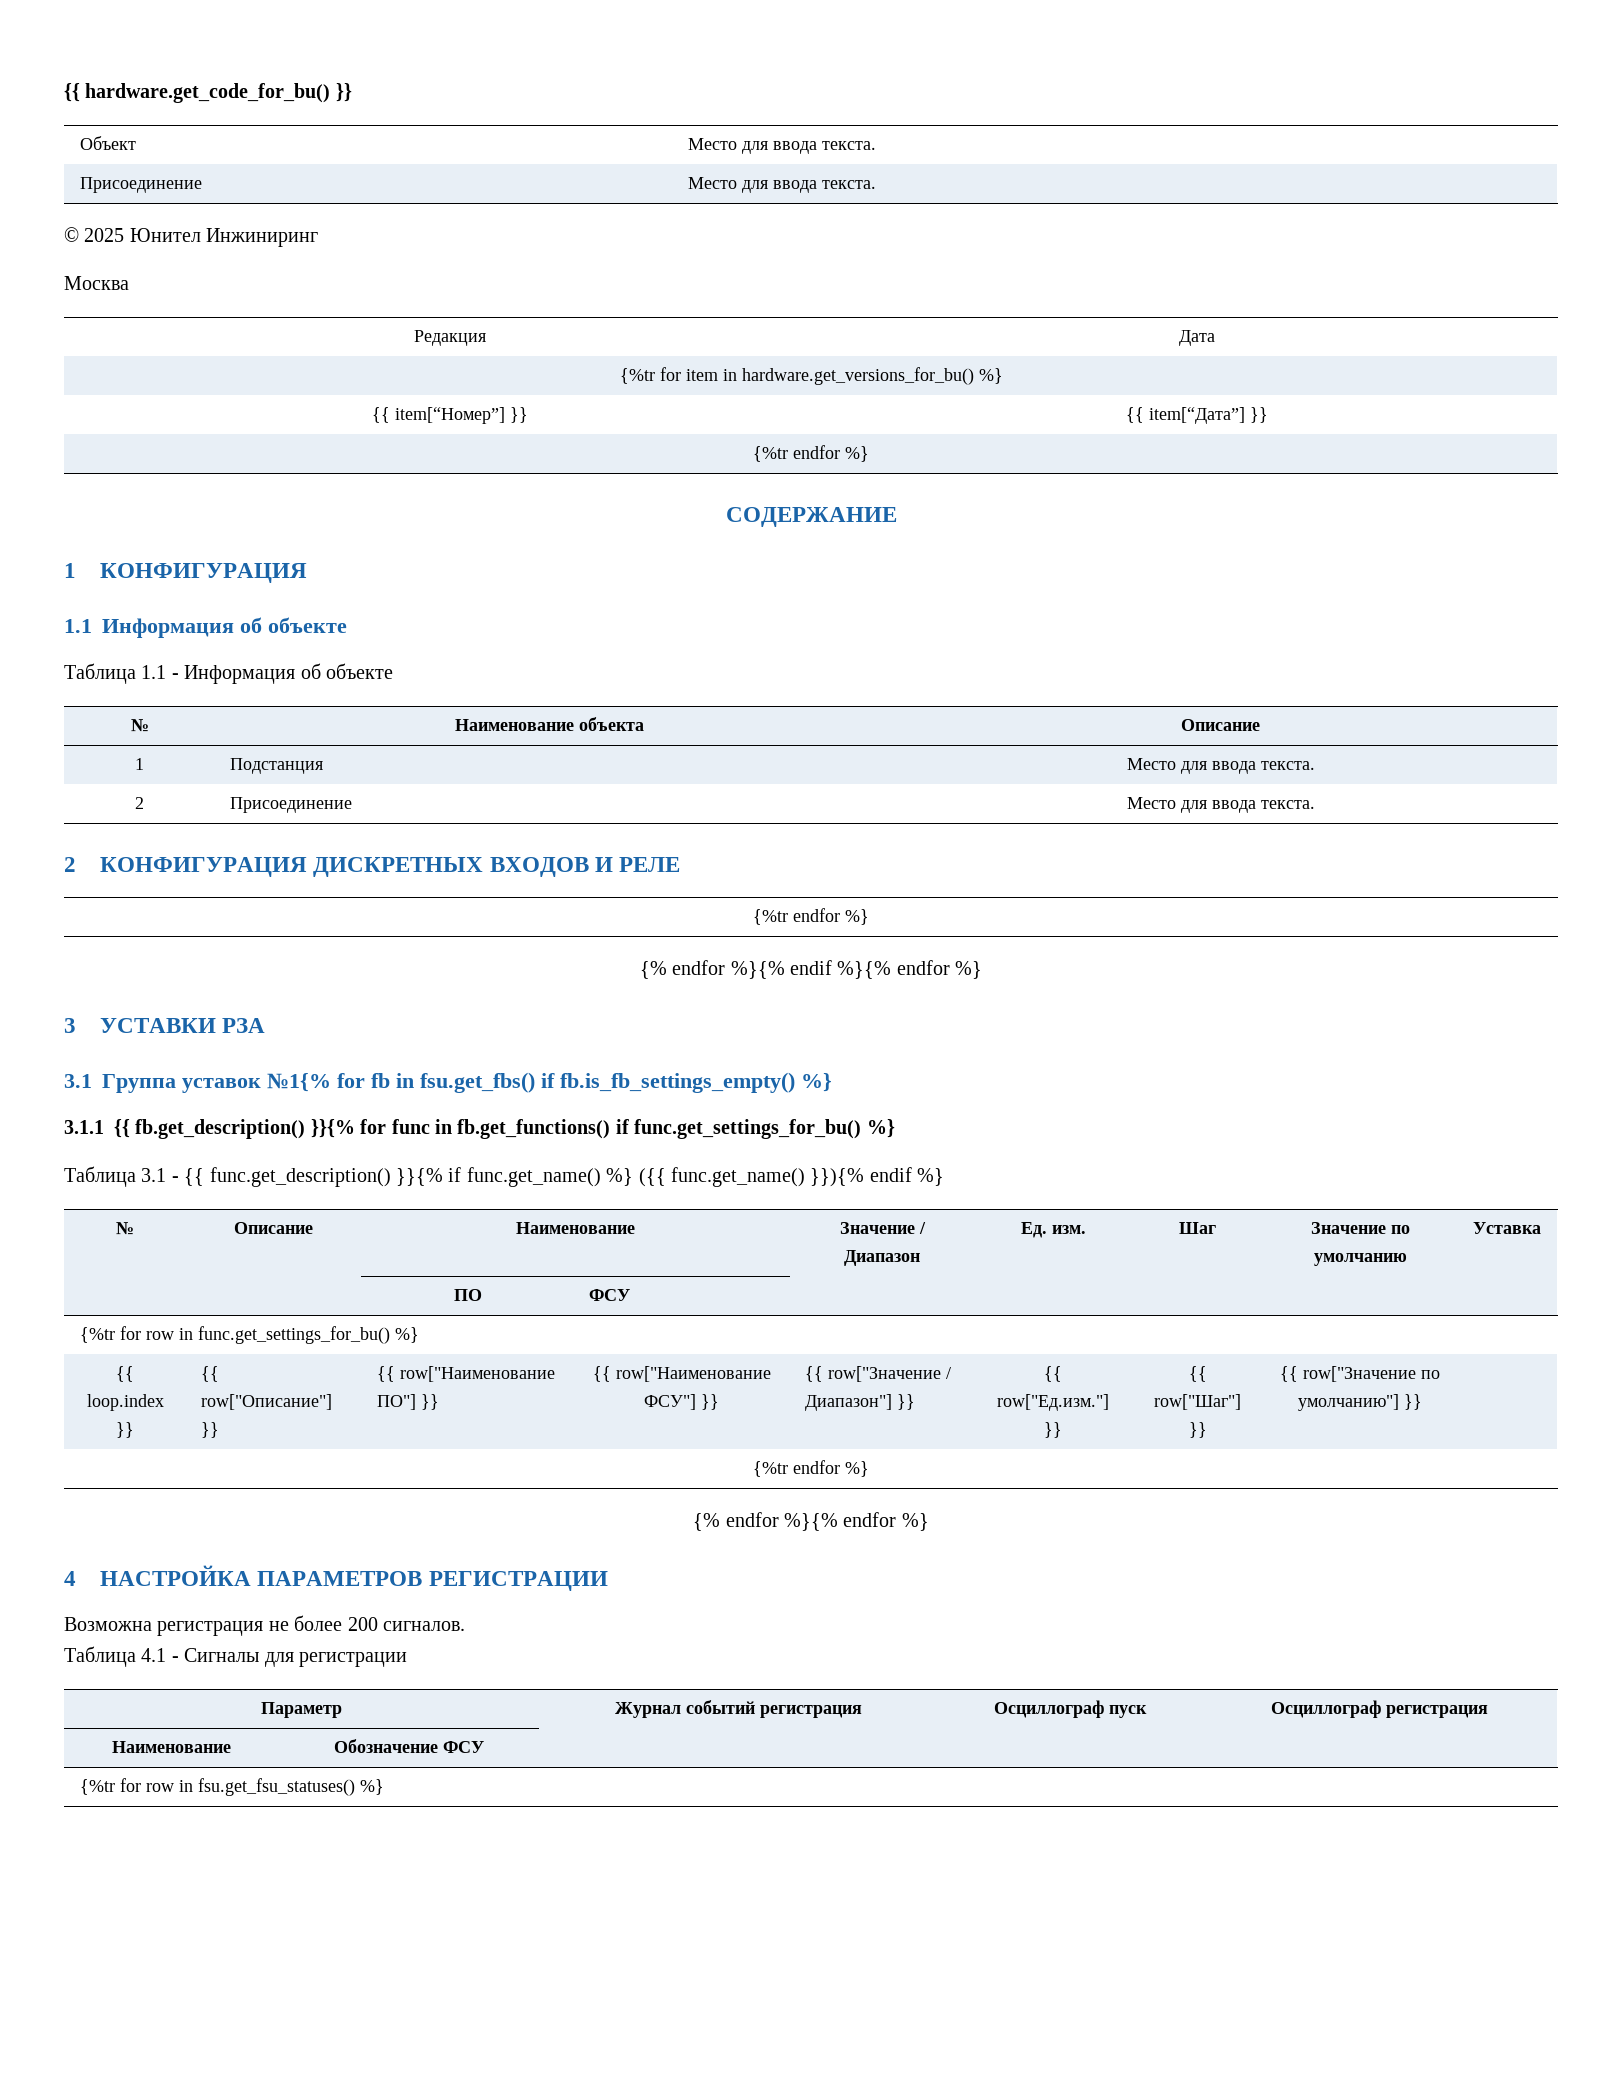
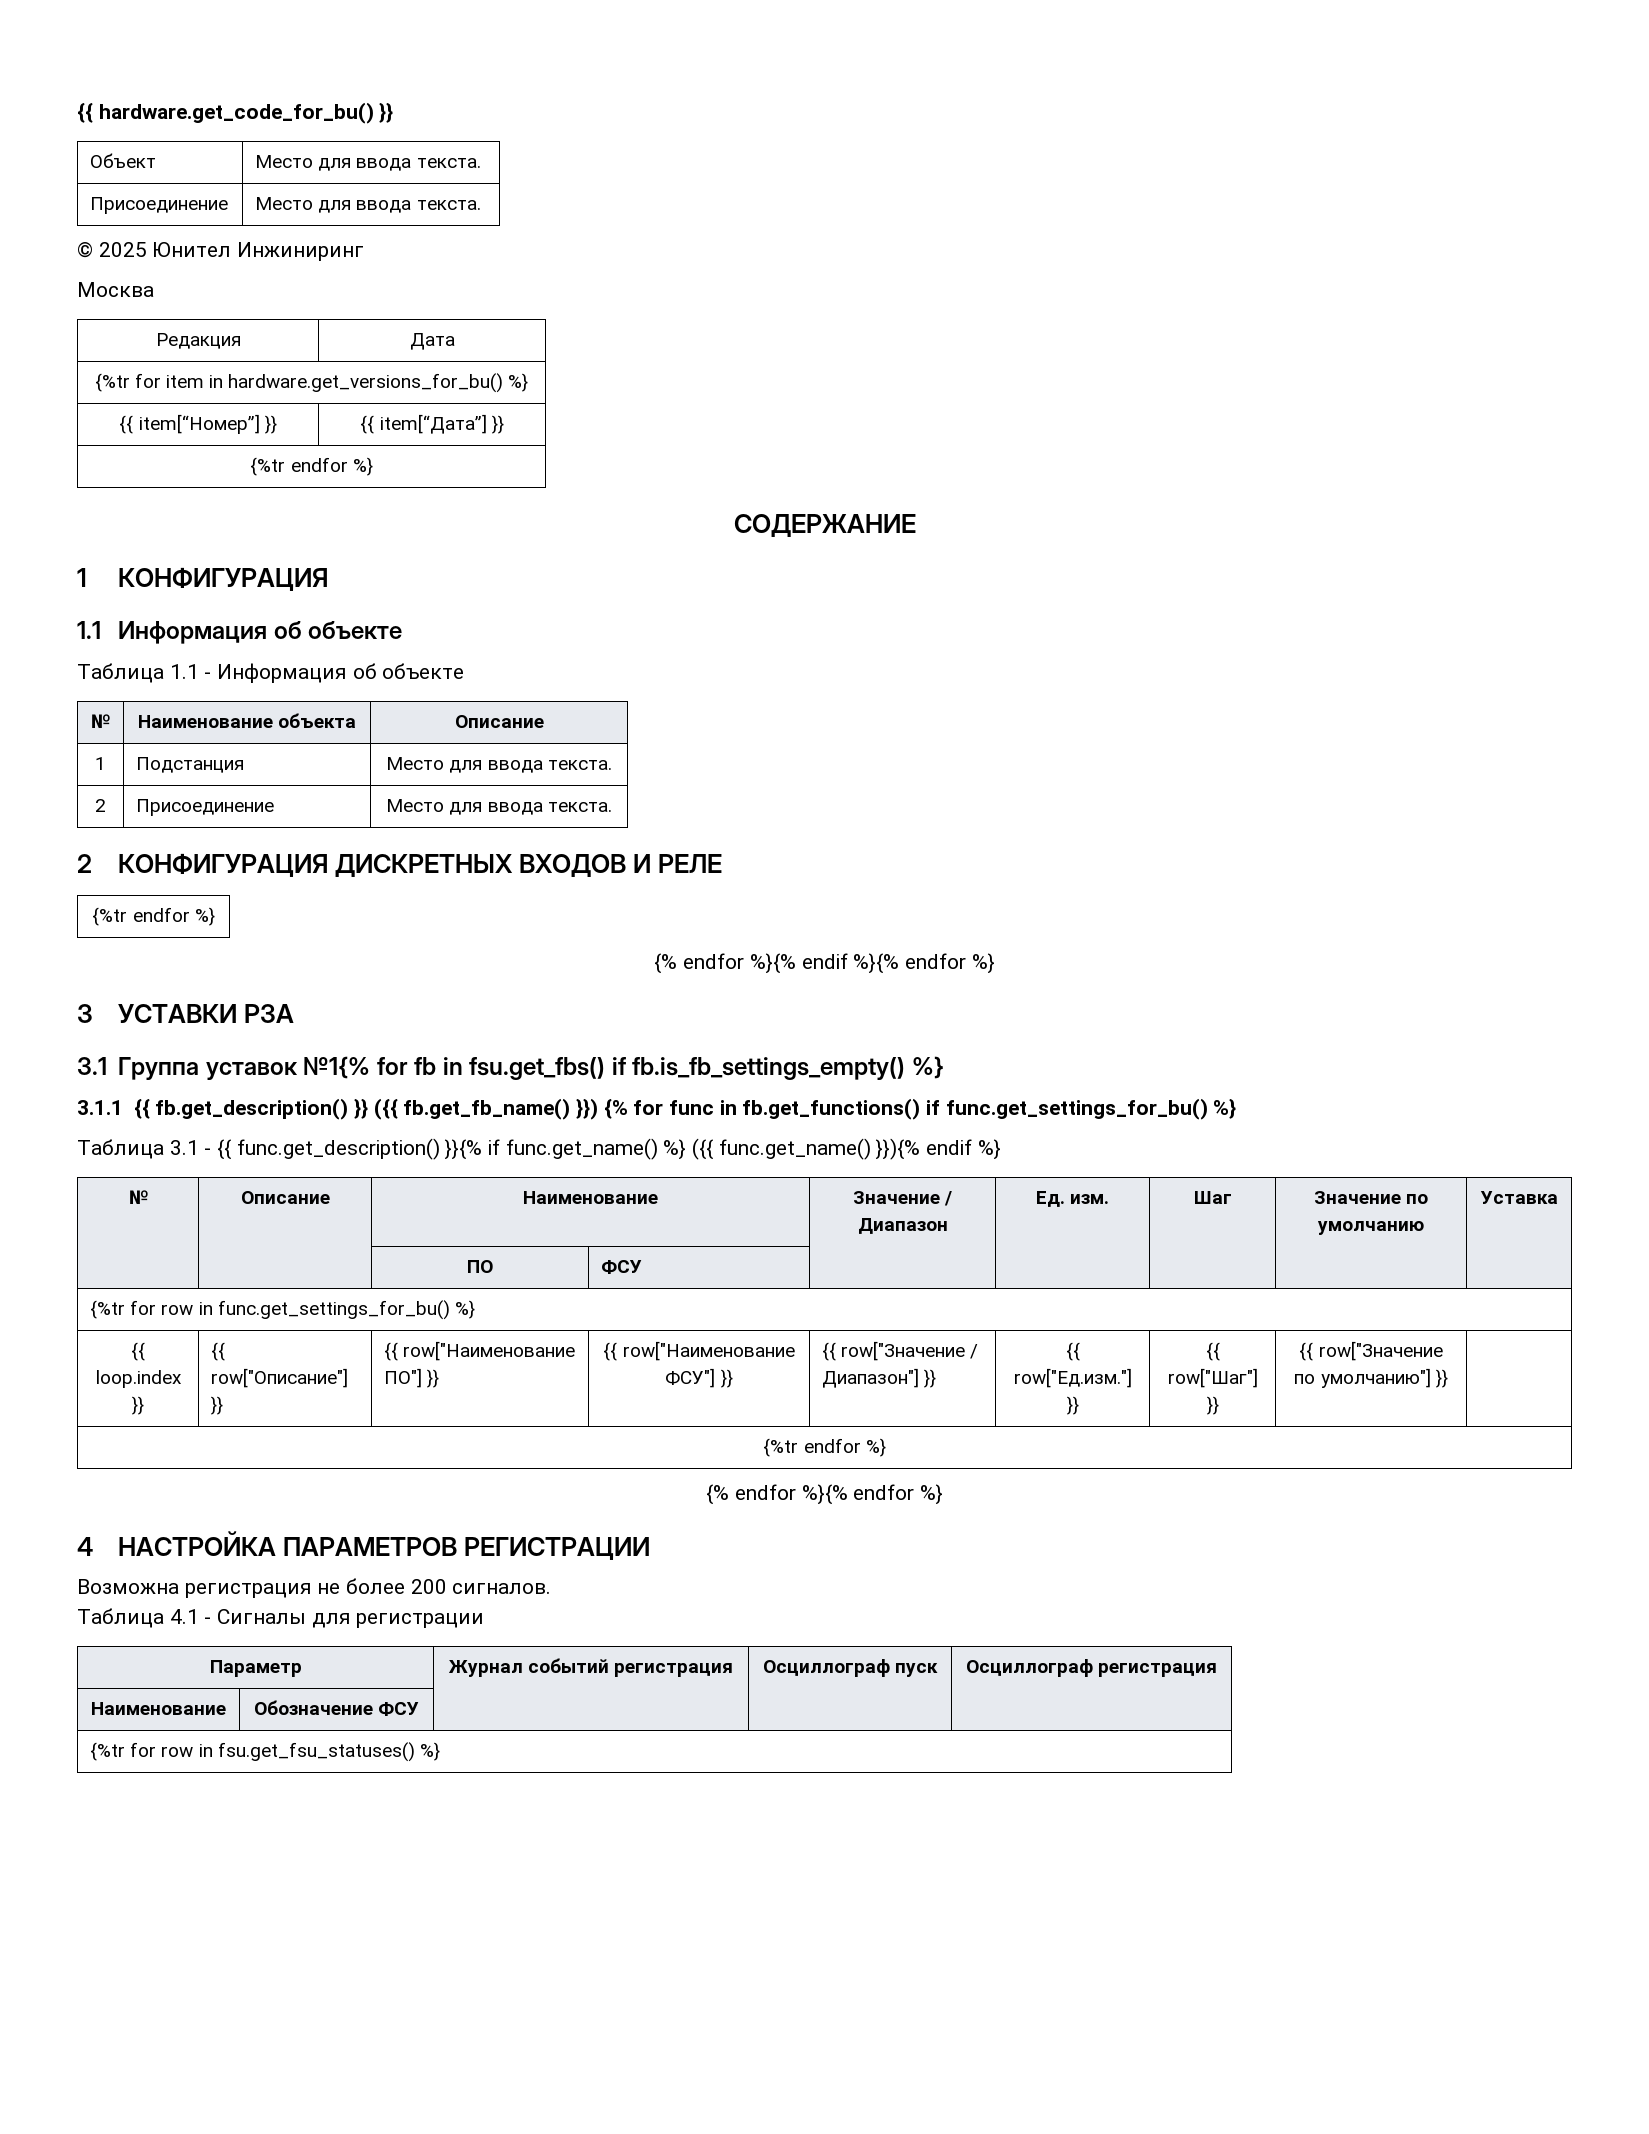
[310,1119,355,1138] }}{% -> [353,1098,628,1120] }} ({{ fb.get_fb_name() }}) {%

